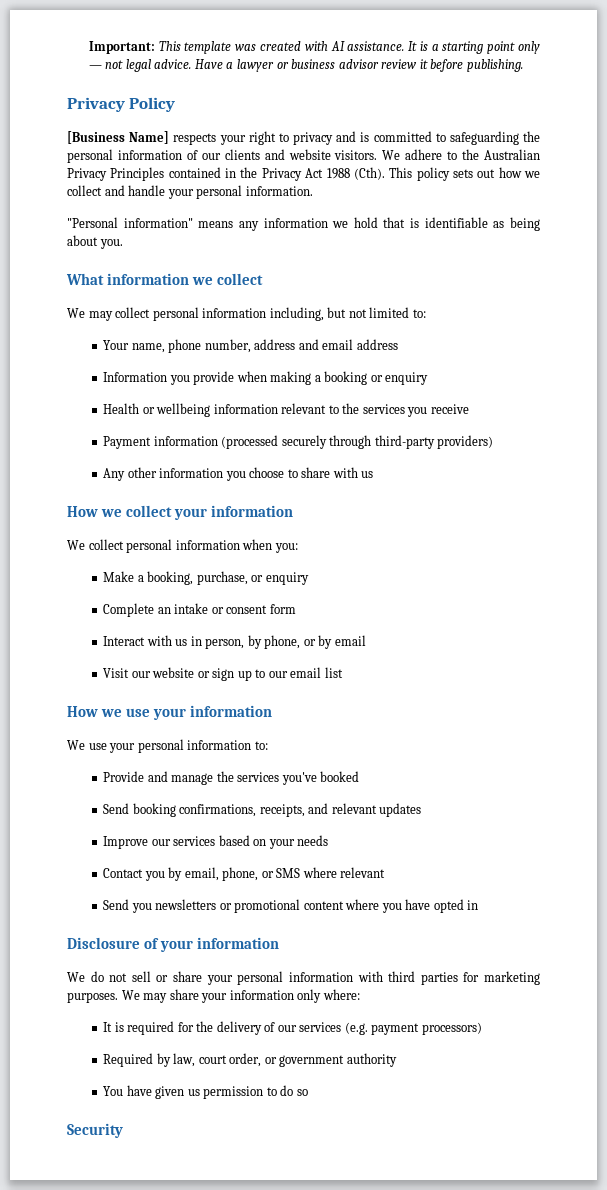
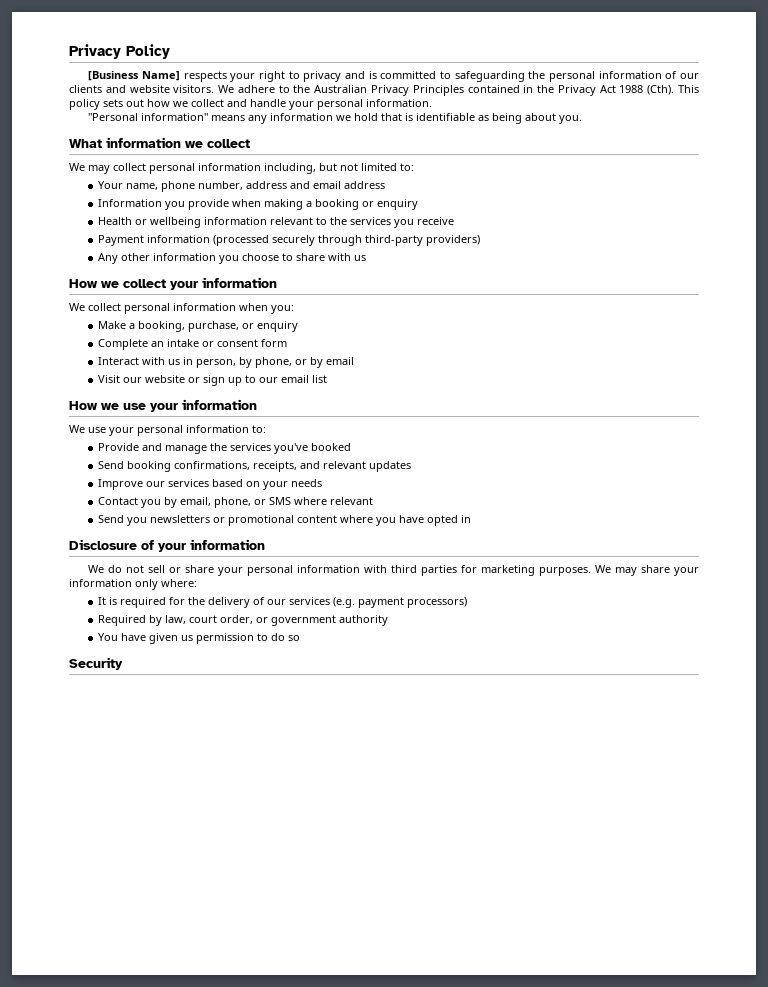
[88,41,540,54] [88,59,523,72] Important: This template was created with AI assistance. It is a starting point only — not legal advice. Have a lawyer or business advisor review it before publishing. // -> (69, 51) none

